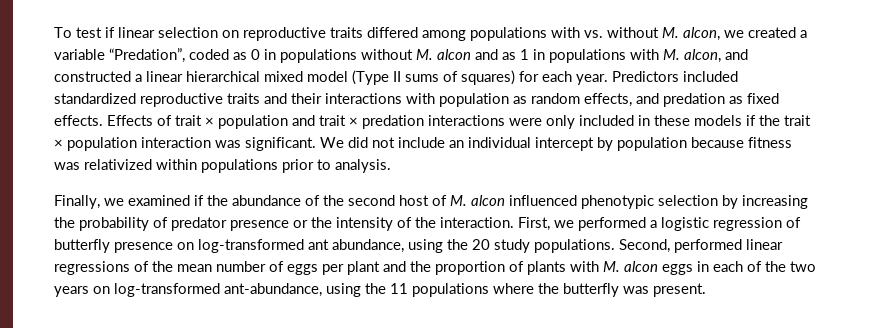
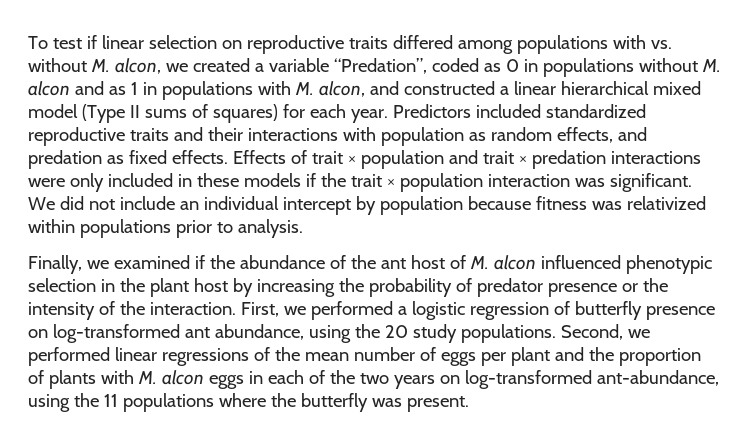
[348,195,395,206] second -> [380,258,406,269] ant
(718, 200) none -> [100,278,228,297] in the plant host
(670, 246) none -> [627,329,650,338] we

